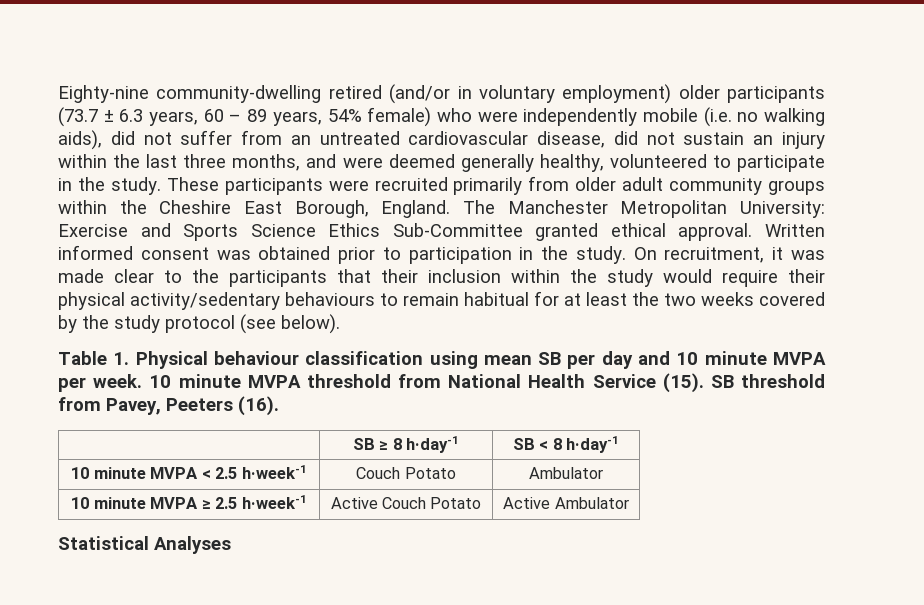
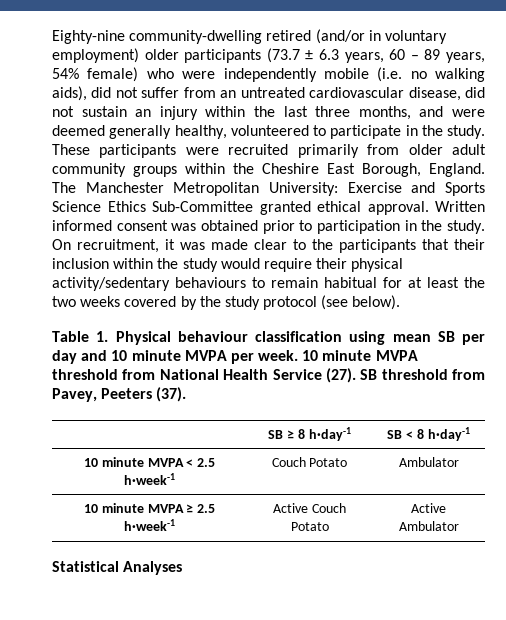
[662,373,704,393] (15). -> [325,368,356,383] (27).
[238,396,279,416] (16). -> [156,387,187,402] (37).

